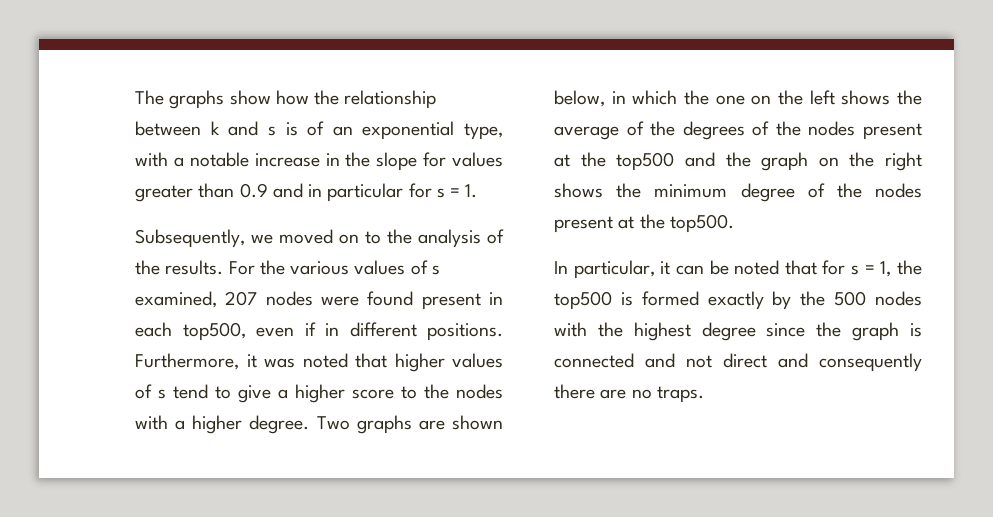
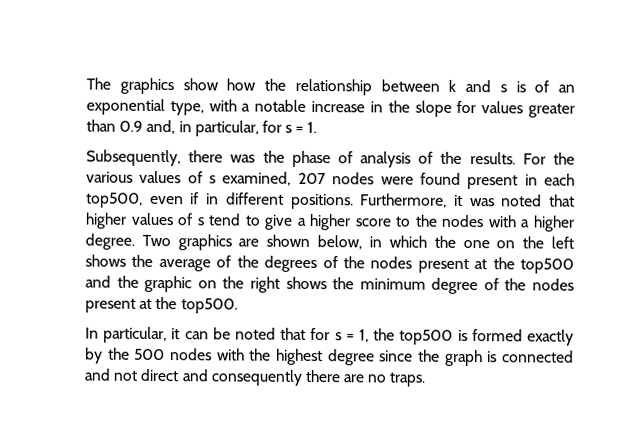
[169,90,225,109] graphs -> [119,77,174,95] graphics
[272,183,404,202] and in particular -> [146,119,259,137] and, in particular,
[251,229,412,244] we moved on to the -> [188,150,353,168] there was the phase of
[356,415,412,434] graphs -> [177,234,232,251] graphics
[761,152,809,171] graph -> [144,275,193,293] graphic

